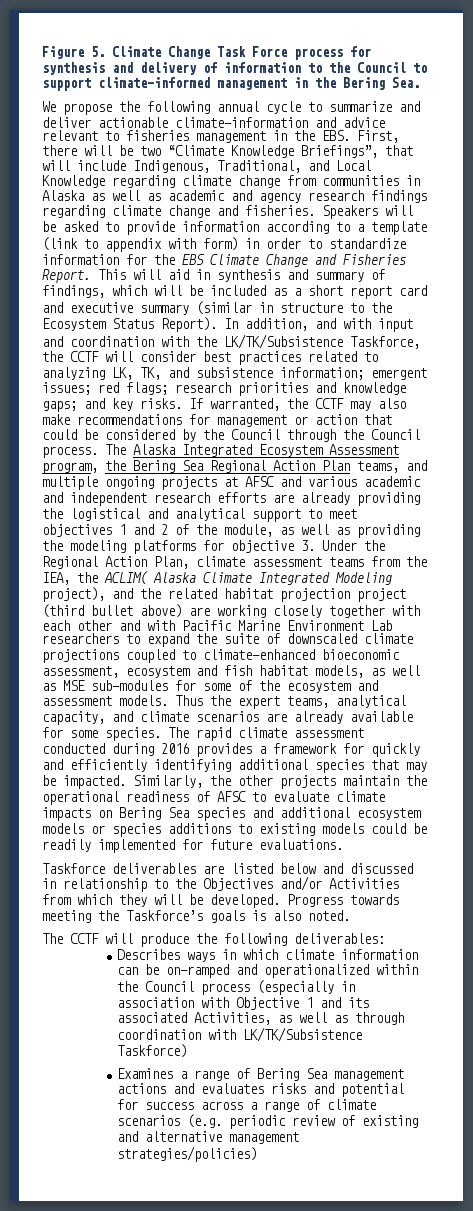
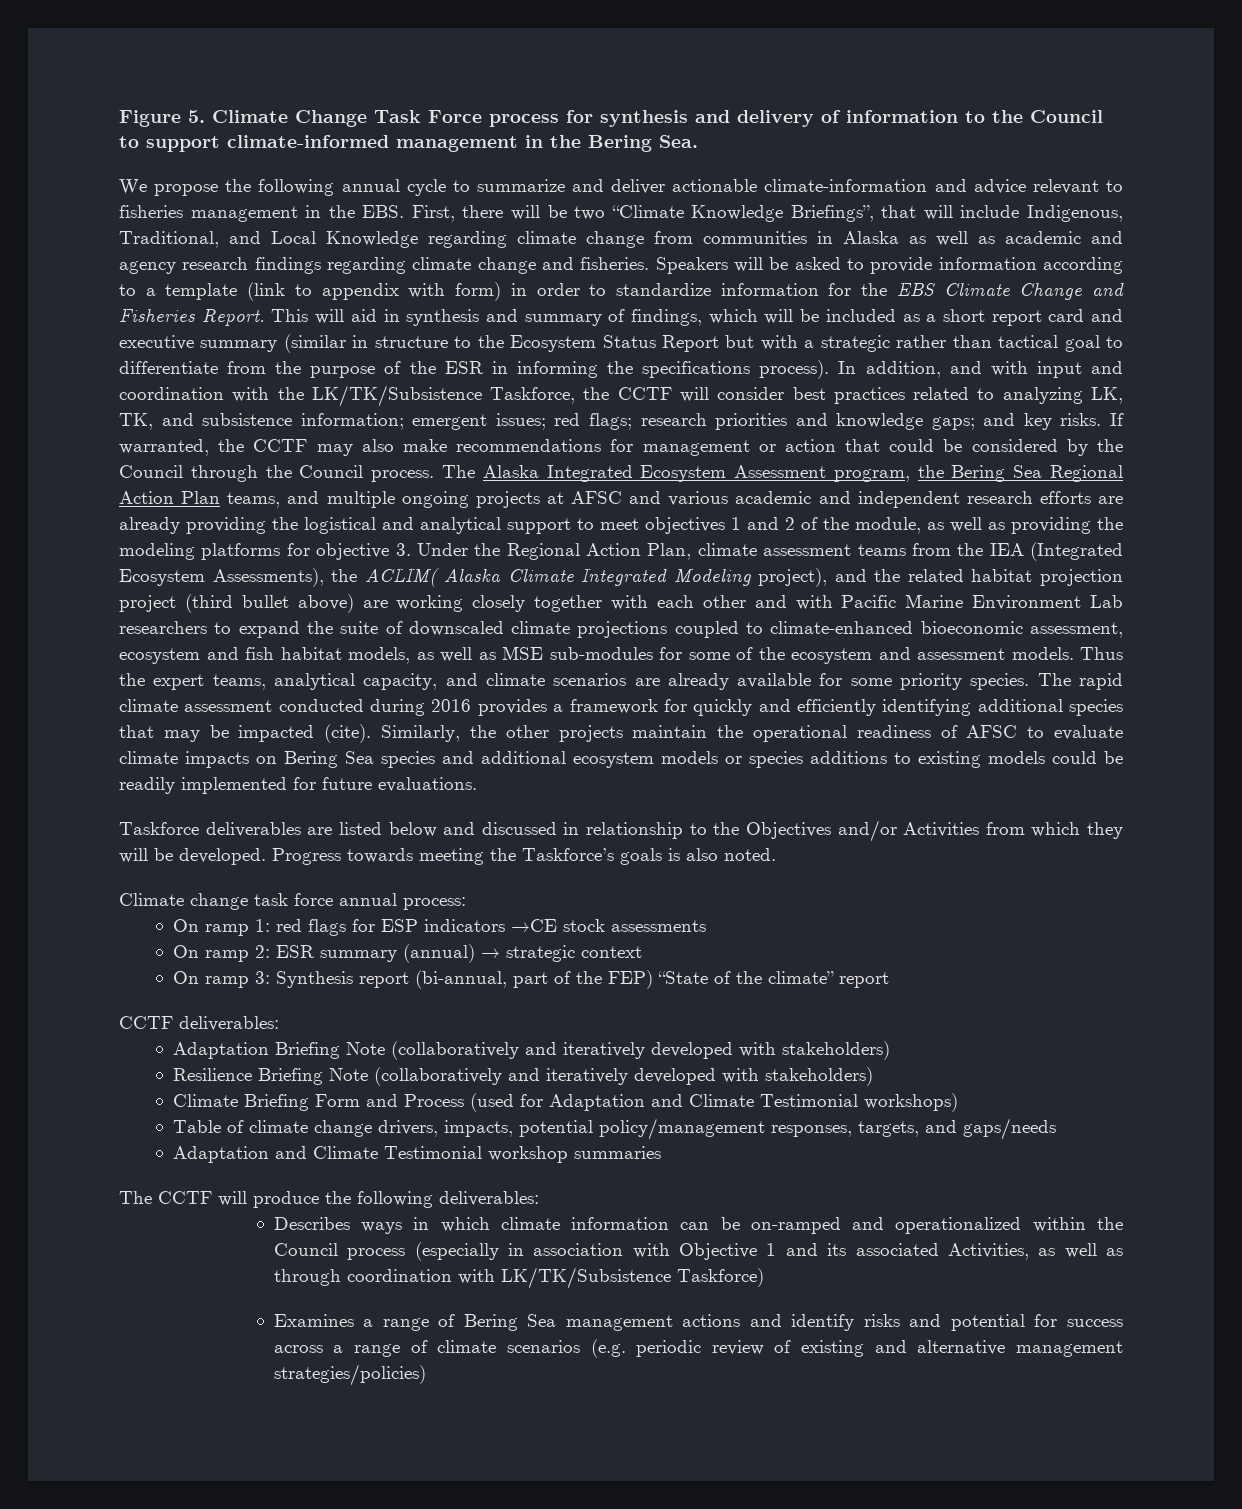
[161,317,217,332] Report). -> [662,335,1124,352] [119,360,830,379] Report but with a strategic rather than tactical goal to differentiate from the purpose of the ESR in informing the specifications process).
[42,572,70,585] IEA, -> [989,542,1123,561] [119,568,324,587] IEA (Integrated Ecosystem Assessments),
(98, 734) none -> [900,673,963,690] priority
[63,775,126,789] impacted. -> [238,724,372,743] impacted (cite).
(350, 915) none -> [119,893,466,910] [173,919,707,936] [173,944,643,963] [173,970,890,989] [119,1016,279,1031] [173,1041,891,1060] [173,1067,874,1086] [173,1093,959,1112] [173,1118,1057,1140] [173,1146,662,1163] // Climate change task force annual process: // On ramp 1: red flags for ESP indicators →CE stock assessments // On ramp 2: ESR summary (annual) → strategic context // On ramp 3: Synthesis report (bi-annual, part of the FEP) “State of the climate” report // CCTF deliverables: // Adaptation Briefing Note (collaboratively and iteratively developed with stakeholders) // Resilience Briefing Note (collaboratively and iteratively developed with stakeholders) // Climate Briefing Form and Process (used for Adaptation and Climate Testimonial workshops) // Table of climate change drivers, impacts, potential policy/management responses, targets, and gaps/needs // Adaptation and Climate Testimonial workshop summaries
[201,1083,265,1094] evaluates -> [791,1314,855,1331] identify

